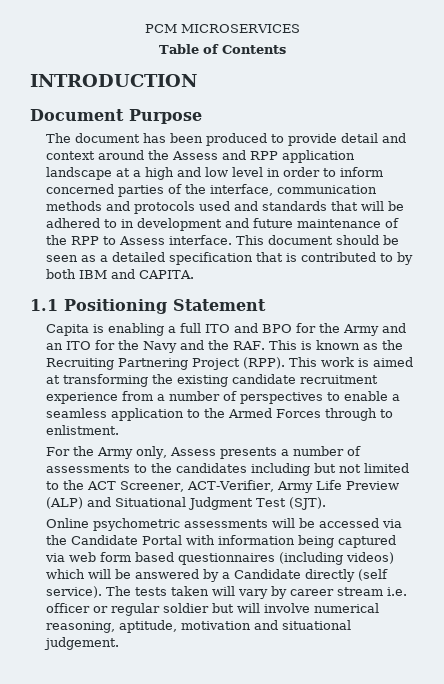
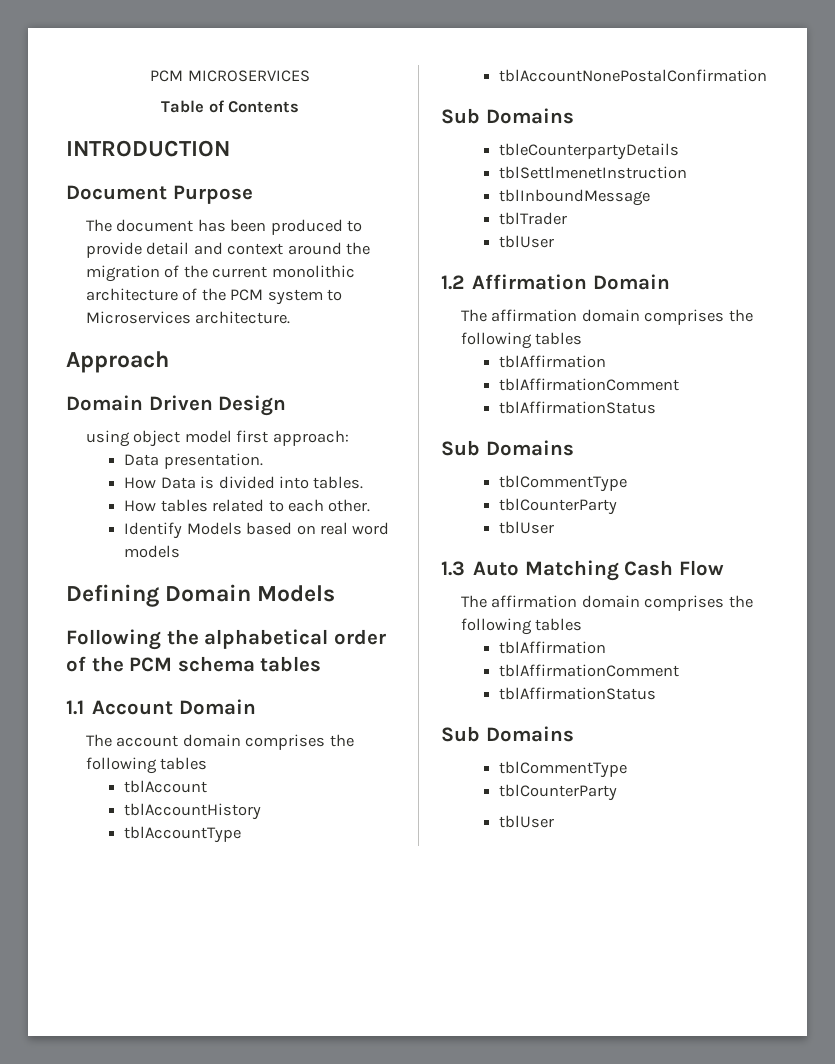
[172,150,356,163] [46,167,384,180] [46,184,378,197] [46,201,405,214] [46,218,400,231] [46,235,400,245] [46,252,414,265] [46,269,195,279] [30,299,267,314] [46,323,407,336] [46,340,404,353] [46,357,414,370] [46,374,379,387] [46,391,401,404] [46,408,394,421] [46,425,120,435] [46,446,362,459] [46,463,410,476] [46,480,400,493] [46,497,327,510] [46,518,403,531] [46,535,397,548] [45,552,395,565] [46,569,389,582] [46,586,408,599] [46,603,380,616] [46,620,352,633] [44,637,120,650] Assess and RPP application landscape at a high and low level in order to inform concerned parties of the interface, communication methods and protocols used and standards that will be adhered to in development and future maintenance of the RPP to Assess interface. This document should be seen as a detailed specification that is contributed to by both IBM and CAPITA. // 1.1 Positioning Statement // Capita is enabling a full ITO and BPO for the Army and an ITO for the Navy and the RAF. This is known as the Recruiting Partnering Project (RPP). This work is aimed at transforming the existing candidate recruitment experience from a number of perspectives to enable a seamless application to the Armed Forces through to enlistment. // For the Army only, Assess presents a number of assessments to the candidates including but not limited to the ACT Screener, ACT-Verifier, Army Life Preview (ALP) and Situational Judgment Test (SJT). // Online psychometric assessments will be accessed via the Candidate Portal with information being captured via web form based questionnaires (including videos) which will be answered by a Candidate directly (self service). The tests taken will vary by career stream i.e. officer or regular soldier but will involve numerical reasoning, aptitude, motivation and situational judgement. -> [85,265,355,282] [85,288,343,305] [85,311,291,324] [66,351,169,373] [66,395,287,416] [85,430,349,447] [124,453,263,469] [124,476,364,489] [124,499,371,512] [124,522,390,539] [124,545,181,558] [66,584,336,607] [66,629,386,650] [66,656,322,672] [66,699,256,715] [85,734,354,750] [85,757,208,774] [124,780,208,793] [124,803,262,820] [124,826,242,843] [499,69,768,82] [441,108,574,124] [499,143,680,160] [499,166,688,179] [499,189,651,206] [499,212,568,225] [499,235,555,248] [441,274,670,290] [460,309,753,325] [460,332,583,349] [499,355,607,368] [499,378,680,391] [499,401,657,414] [441,440,574,456] [499,475,628,492] [499,498,618,515] [499,521,555,534] [441,560,724,581] [460,595,753,611] [460,618,583,635] [499,641,607,654] [499,664,680,677] [499,687,657,700] [441,726,574,742] [499,761,628,778] [499,784,618,801] [499,815,555,828] migration of the current monolithic architecture of the PCM system to Microservices architecture. // Approach // Domain Driven Design // using object model first approach: // Data presentation. // How Data is divided into tables. // How tables related to each other. // Identify Models based on real word models // Defining Domain Models // Following the alphabetical order of the PCM schema tables // 1.1 Account Domain // The account domain comprises the following tables // tblAccount // tblAccountHistory // tblAccountType // tblAccountNonePostalConfirmation // Sub Domains // tbleCounterpartyDetails // tblSettlmenetInstruction // tblInboundMessage // tblTrader // tblUser // 1.2 Affirmation Domain // The affirmation domain comprises the following tables // tblAffirmation // tblAffirmationComment // tblAffirmationStatus // Sub Domains // tblCommentType // tblCounterParty // tblUser // 1.3 Auto Matching Cash Flow // The affirmation domain comprises the following tables // tblAffirmation // tblAffirmationComment // tblAffirmationStatus // Sub Domains // tblCommentType // tblCounterParty // tblUser

